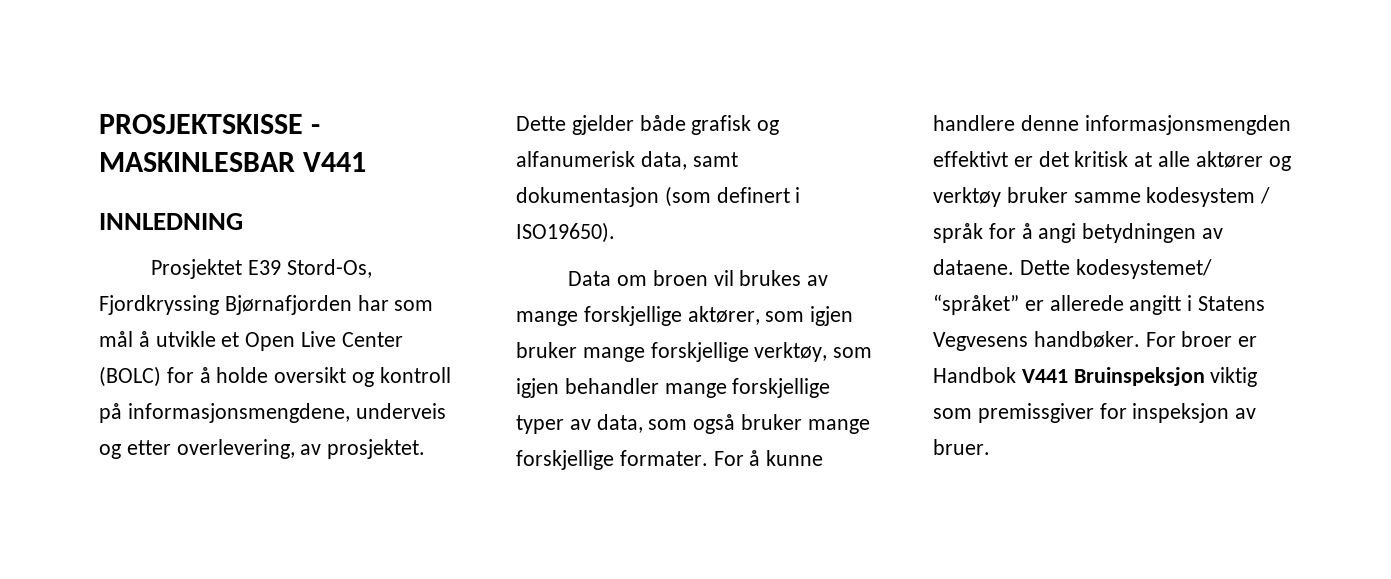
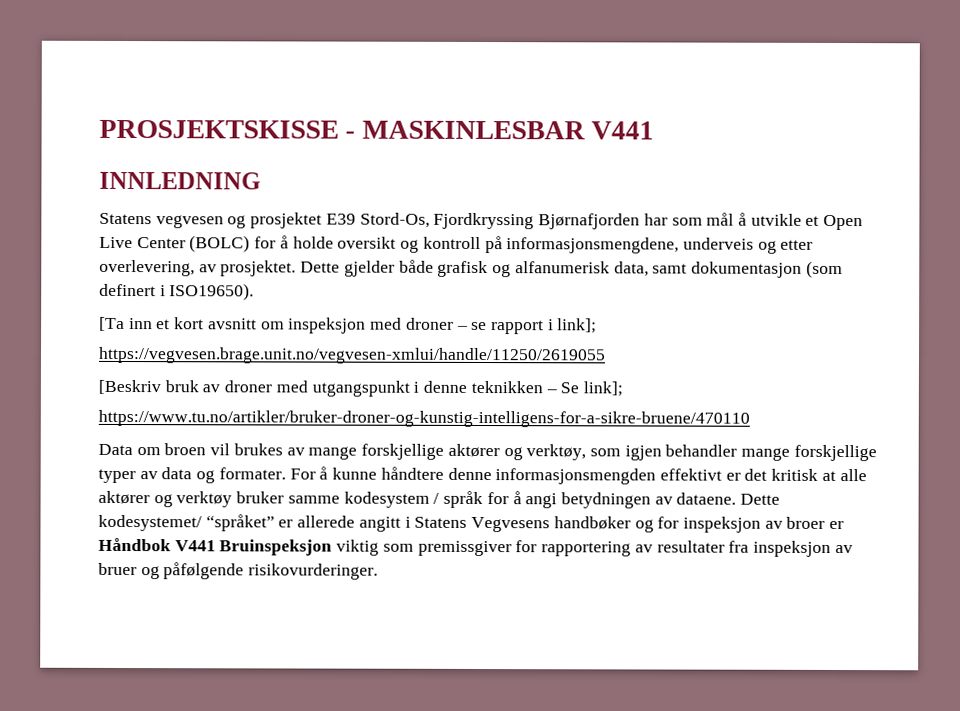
[151,259,243,279] Prosjektet -> [99,212,323,229] Statens vegvesen og prosjektet
(615, 232) none -> [99,316,598,335] [98,346,606,365] [98,379,623,397] [98,409,750,428] // [Ta inn et kort avsnitt om inspeksjon med droner – se rapport i link]; // https://vegvesen.brage.unit.no/vegvesen-xmlui/handle/11250/2619055 // [Beskriv bruk av droner med utgangspunkt i denne teknikken – Se link]; // https://www.tu.no/artikler/bruker-droner-og-kunstig-intelligens-for-a-sikre-bruene/470110
[687,306,854,326] [516,342,749,362] aktører, som igjen bruker mange forskjellige -> [447,443,523,461] aktører og
[596,414,870,434] [516,450,614,470] data, som også bruker mange forskjellige -> [161,467,216,484] data og
[933,115,1015,131] handlere -> [380,466,444,480] håndtere
[1033,331,1176,348] handbøker. For -> [553,516,783,533] handbøker og for inspeksjon av
[933,367,1016,383] Handbok -> [98,537,171,552] Håndbok
[1132,403,1257,423] [933,439,990,455] inspeksjon av bruer. -> [541,540,853,557] [98,562,379,580] rapportering av resultater fra inspeksjon av bruer og påfølgende risikovurderinger.

